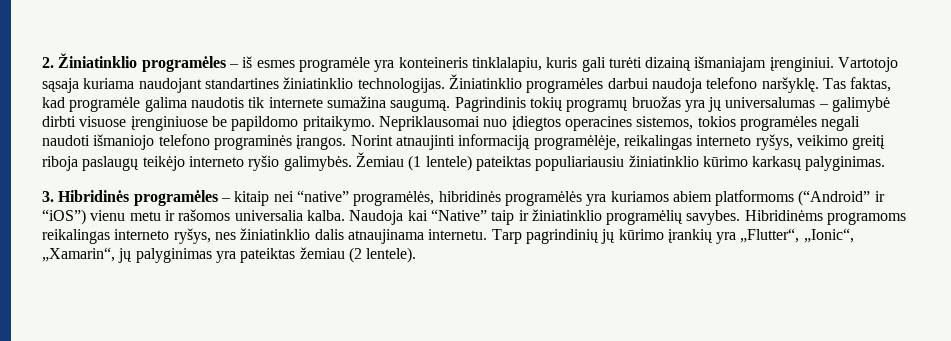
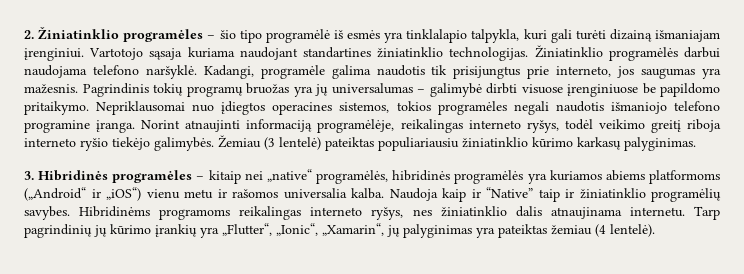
[242,56,578,72] iš esmes programėle yra konteineris tinklalapiu, kuris -> [219,29,547,43] šio tipo programėlė iš esmės yra tinklalapio talpykla, kuri
[526,77,892,93] [42,96,451,112] programėles darbui naudoja telefono naršyklę. Tas faktas, kad programėle galima naudotis tik internete sumažina saugumą. -> [608,47,720,61] [24,65,721,79] [24,84,78,94] programėlės darbui naudojama telefono naršyklė. Kadangi, programėle galima naudotis tik prisijungtus prie interneto, jos saugumas yra mažesnis.
[42,135,90,146] naudoti -> [555,101,604,112] naudotis
[213,135,347,150] programinės įrangos. -> [24,120,136,133] programine įranga.
(793, 142) none -> [564,119,593,130] todėl
[82,156,185,171] paslaugų teikėjo -> (722, 125) none
(280, 163) none -> [112,137,150,150] tiekėjo
[408,155,472,171] (1 lentele) -> [264,137,321,150] (3 lentelė)
[296,190,349,202] “native” -> [266,169,312,182] „native“
[672,190,885,206] [42,209,86,225] abiem platformoms (“Android” ir “iOS”) -> [605,170,720,184] [24,187,141,201] abiems platformoms („Android“ ir „iOS“)
[407,210,428,221] kai -> [442,188,481,202] kaip ir
[348,247,417,263] (2 lentele). -> [595,224,655,237] (4 lentelė).

